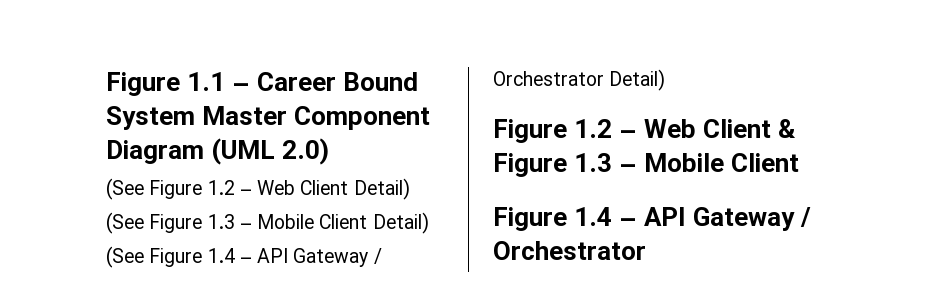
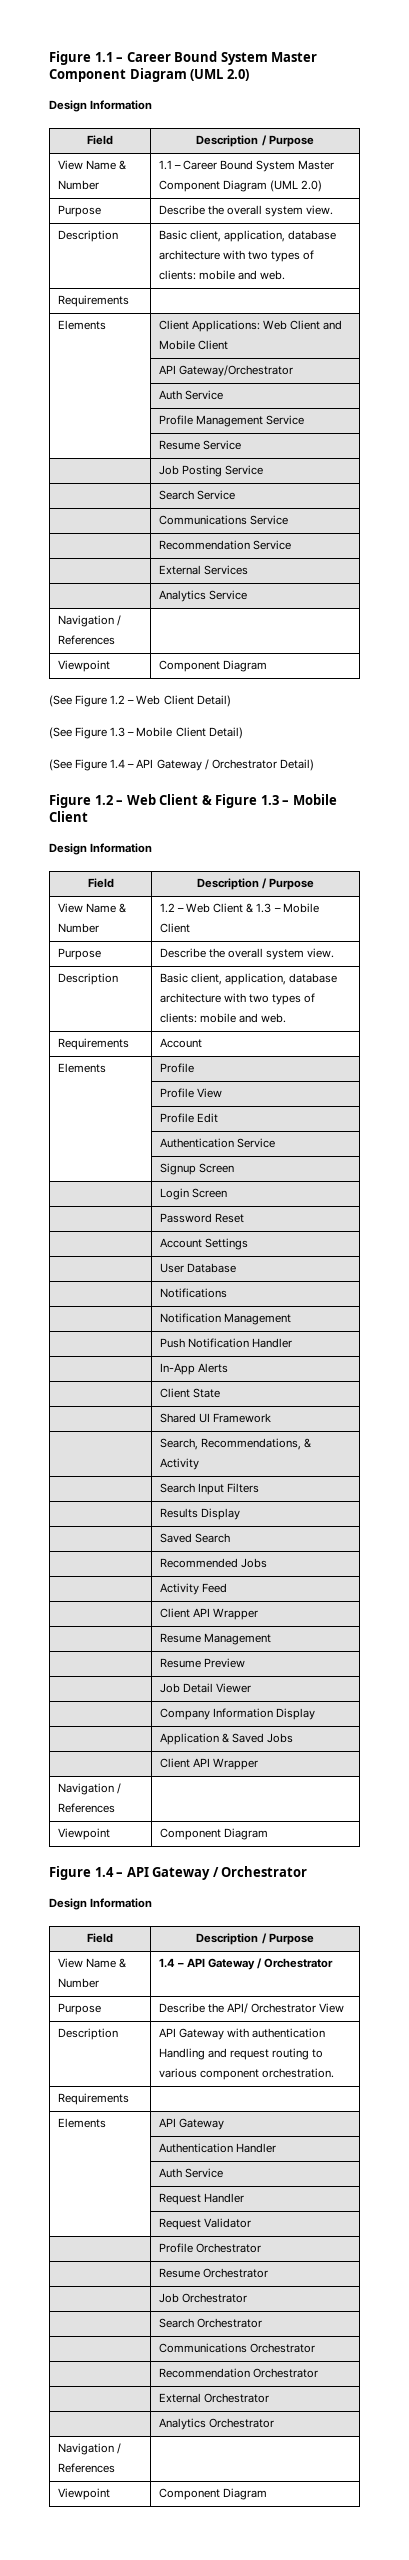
(330, 151) none -> [49,100,153,112] [87,135,113,145] [196,135,314,147] [57,160,127,170] [57,180,99,190] [158,160,335,172] [158,180,323,192] [57,205,101,217] [158,205,334,217] [57,230,118,242] [158,230,337,242] [158,250,315,262] [158,270,286,280] [57,295,129,307] [57,320,106,330] [158,320,343,332] [158,340,228,350] [158,365,293,377] [158,390,223,400] [158,415,305,427] [158,440,241,450] [158,465,264,477] [158,490,235,500] [158,515,288,525] [158,540,291,550] [158,565,248,575] [158,590,247,602] [57,615,121,627] [57,635,115,645] [57,660,110,672] [158,660,267,672] // Design Information // Field | Description / Purpose // View Name & Number | 1.1 – Career Bound System Master Component Diagram (UML 2.0) // Purpose | Describe the overall system view. // Description | Basic client, application, database architecture with two types of clients: mobile and web. // Requirements | // Elements | Client Applications: Web Client and Mobile Client // | API Gateway/Orchestrator // | Auth Service // | Profile Management Service // | Resume Service // | Job Posting Service // | Search Service // | Communications Service // | Recommendation Service // | External Services // | Analytics Service // Navigation / References | // Viewpoint | Component Diagram
[493,207,812,231] [493,241,646,260] // Figure 1.4 – API Gateway / Orchestrator -> [49,843,153,855] [87,878,114,888] [196,878,315,890] [57,903,127,913] [57,923,99,933] [159,903,319,913] [159,923,190,933] [57,948,101,960] [159,948,335,960] [57,973,118,985] [159,973,338,985] [159,993,316,1005] [159,1013,287,1023] [57,1038,129,1050] [159,1038,202,1048] [57,1063,106,1073] [159,1063,194,1073] [159,1088,222,1098] [159,1113,218,1123] [159,1138,275,1148] [159,1163,234,1175] [159,1188,227,1200] [159,1213,244,1223] [159,1238,248,1250] [159,1263,236,1273] [159,1288,227,1298] [159,1313,291,1325] [159,1338,293,1348] [159,1363,228,1375] [159,1388,220,1398] [159,1413,272,1423] [159,1438,312,1450] [159,1458,199,1470] [159,1483,260,1495] [159,1508,240,1520] [159,1533,230,1543] [159,1558,267,1568] [159,1583,227,1595] [159,1608,259,1620] [159,1633,271,1645] [159,1658,245,1668] [159,1683,252,1693] [159,1708,316,1720] [159,1733,294,1745] [159,1758,259,1770] [57,1783,121,1795] [57,1803,115,1813] [57,1828,110,1840] [159,1828,268,1840] [49,1866,308,1880] [49,1898,153,1910] [87,1933,113,1943] [196,1933,314,1945] [57,1958,127,1968] [57,1978,99,1988] [158,1958,334,1970] [57,2003,101,2015] [158,2003,345,2014] [57,2028,118,2040] [158,2028,326,2040] [158,2048,324,2060] [158,2068,335,2080] [57,2093,129,2105] [57,2118,106,2128] [158,2118,224,2130] [158,2143,276,2153] [158,2168,223,2178] [158,2193,244,2205] [158,2218,251,2230] [158,2243,261,2253] [158,2268,268,2278] [158,2293,247,2303] [158,2318,262,2328] [158,2343,315,2353] [158,2368,318,2378] [158,2393,269,2403] [158,2418,274,2430] [57,2443,121,2455] [57,2463,115,2473] [57,2488,110,2500] [158,2488,267,2500] // Design Information // Field | Description / Purpose // View Name & Number | 1.2 – Web Client & 1.3 – Mobile Client // Purpose | Describe the overall system view. // Description | Basic client, application, database architecture with two types of clients: mobile and web. // Requirements | Account // Elements | Profile // | Profile View // | Profile Edit // | Authentication Service // | Signup Screen // | Login Screen // | Password Reset // | Account Settings // | User Database // | Notifications // | Notification Management // | Push Notification Handler // | In-App Alerts // | Client State // | Shared UI Framework // | Search, Recommendations, & Activity // | Search Input Filters // | Results Display // | Saved Search // | Recommended Jobs // | Activity Feed // | Client API Wrapper // | Resume Management // | Resume Preview // | Job Detail Viewer // | Company Information Display // | Application & Saved Jobs // | Client API Wrapper // Navigation / References | // Viewpoint | Component Diagram // Figure 1.4 – API Gateway / Orchestrator // Design Information // Field | Description / Purpose // View Name & Number | 1.4 – API Gateway / Orchestrator // Purpose | Describe the API/ Orchestrator View // Description | API Gateway with authentication Handling and request routing to various component orchestration. // Requirements | // Elements | API Gateway // | Authentication Handler // | Auth Service // | Request Handler // | Request Validator // | Profile Orchestrator // | Resume Orchestrator // | Job Orchestrator // | Search Orchestrator // | Communications Orchestrator // | Recommendation Orchestrator // | External Orchestrator // | Analytics Orchestrator // Navigation / References | // Viewpoint | Component Diagram

